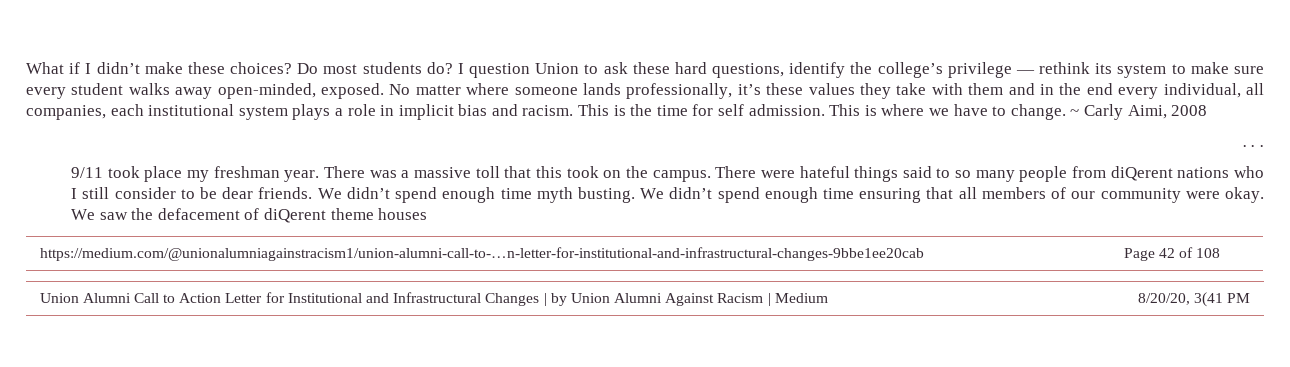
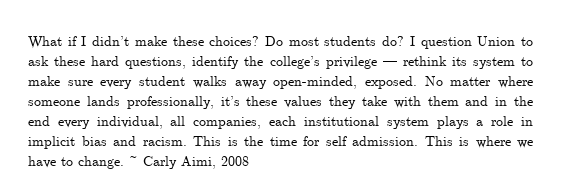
[1242,145,1264,147] [71,166,1264,182] [71,187,1265,203] [71,208,428,223] [39,247,924,261] [1123,247,1221,261] [39,292,828,306] [1138,292,1251,307] // . . . // 9/11 took place my freshman year. There was a massive toll that this took on the campus. There were hateful things said to so many people from diQerent nations who I still consider to be dear friends. We didn’t spend enough time myth busting. We didn’t spend enough time ensuring that all members of our community were okay. We saw the defacement of diQerent theme houses // https://medium.com/@unionalumniagainstracism1/union-alumni-call-to-…n-letter-for-institutional-and-infrastructural-changes-9bbe1ee20cab | Page 42 of 108 // Union Alumni Call to Action Letter for Institutional and Infrastructural Changes | by Union Alumni Against Racism | Medium | 8/20/20, 3(41 PM -> (249, 161) none

